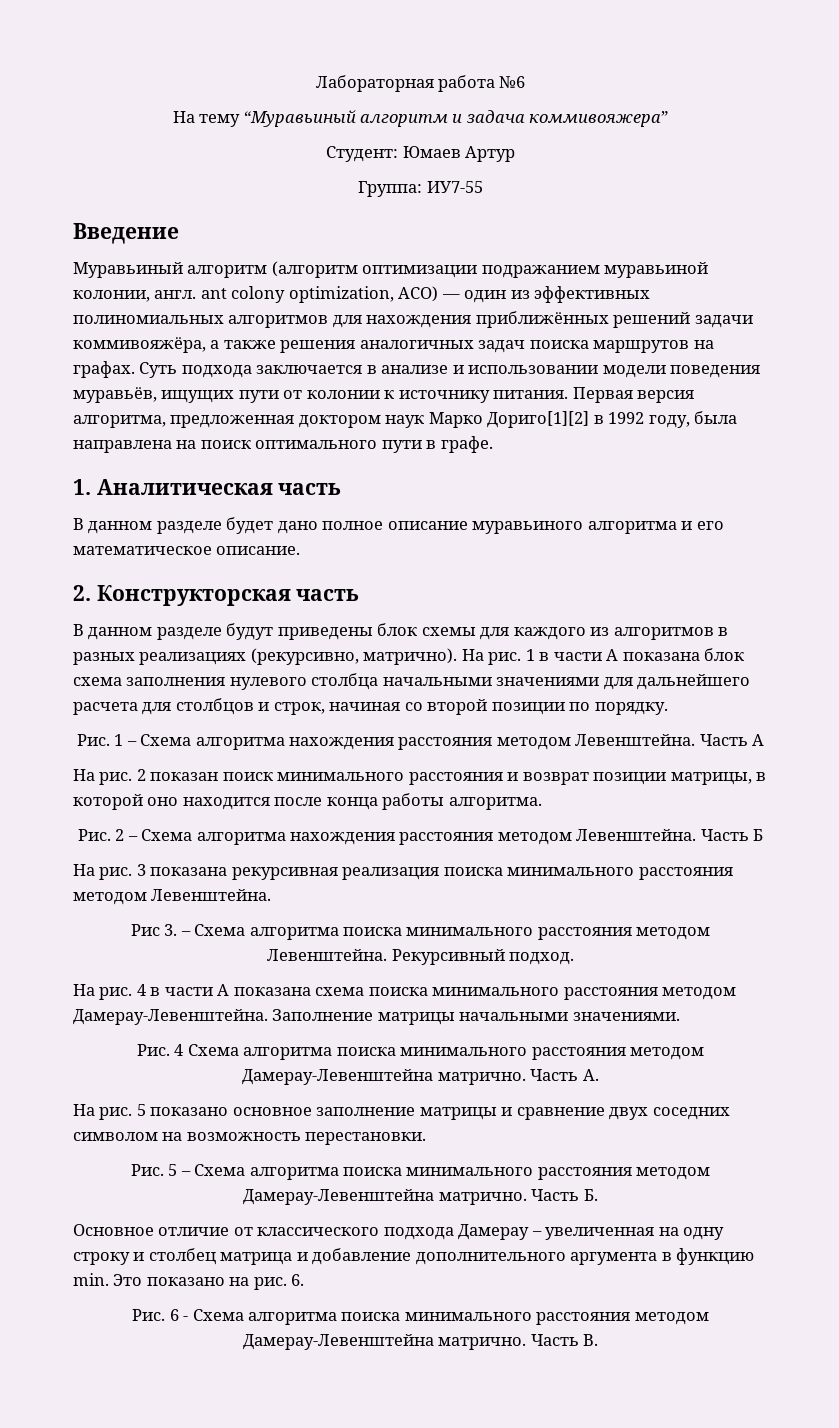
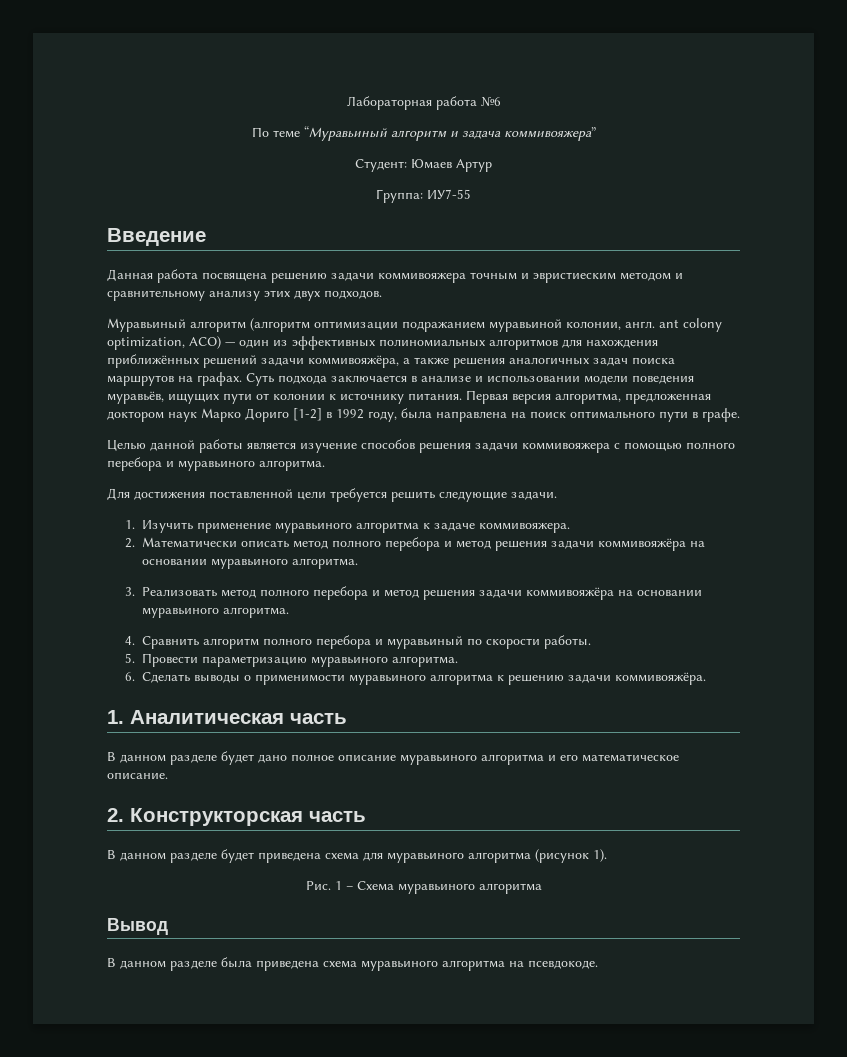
[172,111,241,127] На тему -> [251,127,300,138] По теме
(179, 233) none -> [107,269,683,283] [107,290,382,301] // Данная работа посвящена решению задачи коммивояжера точным и эвристиеским методом и сравнительному анализу этих двух подходов.
[487,411,590,428] Дориго[1][2] -> [245,408,322,422] Дориго [1-2]
(493, 444) none -> [107,439,735,453] [107,457,325,471] [107,488,557,502] [124,520,571,533] [124,537,706,551] [142,558,359,569] [124,586,703,600] [142,607,290,618] [124,635,592,649] [124,653,459,667] [124,672,707,685] // Целью данной работы является изучение способов решения задачи коммивояжера с помощью полного перебора и муравьиного алгоритма. // Для достижения поставленной цели требуется решить следующие задачи. // 1. Изучить применение муравьиного алгоритма к задаче коммивояжера. // 2. Математически описать метод полного перебора и метод решения задачи коммивояжёра на основании муравьиного алгоритма. // 3. Реализовать метод полного перебора и метод решения задачи коммивояжёра на основании муравьиного алгоритма. // 4. Сравнить алгоритм полного перебора и муравьиный по скорости работы. // 5. Провести параметризацию муравьиного алгоритма. // 6. Сделать выводы о применимости муравьиного алгоритма к решению задачи коммивояжёра.
[226,623,729,640] [73,648,745,665] [73,673,751,690] [73,698,668,715] будут приведены блок схемы для каждого из алгоритмов в разных реализациях (рекурсивно, матрично). На рис. 1 в части А показана блок схема заполнения нулевого столбца начальными значениями для дальнейшего расчета для столбцов и строк, начиная со второй позиции по порядку. -> [221,849,607,863] будет приведена схема для муравьиного алгоритма (рисунок 1).
[195,734,765,750] [73,769,767,785] [73,793,542,810] [77,829,764,845] [73,864,733,880] [73,889,272,905] [130,924,711,940] [267,949,574,965] [73,984,737,1000] [73,1009,680,1025] [136,1044,705,1060] [242,1069,599,1085] [73,1104,730,1120] [73,1132,427,1145] [130,1164,711,1180] [243,1189,598,1205] [73,1224,725,1240] [73,1248,755,1265] [73,1273,305,1290] [132,1309,709,1325] [242,1334,599,1350] алгоритма нахождения расстояния методом Левенштейна. Часть А // На рис. 2 показан поиск минимального расстояния и возврат позиции матрицы, в которой оно находится после конца работы алгоритма. // Рис. 2 – Схема алгоритма нахождения расстояния методом Левенштейна. Часть Б // На рис. 3 показана рекурсивная реализация поиска минимального расстояния методом Левенштейна. // Рис 3. – Схема алгоритма поиска минимального расстояния методом Левенштейна. Рекурсивный подход. // На рис. 4 в части А показана схема поиска минимального расстояния методом Дамерау-Левенштейна. Заполнение матрицы начальными значениями. // Рис. 4 Схема алгоритма поиска минимального расстояния методом Дамерау-Левенштейна матрично. Часть А. // На рис. 5 показано основное заполнение матрицы и сравнение двух соседних символом на возможность перестановки. // Рис. 5 – Схема алгоритма поиска минимального расстояния методом Дамерау-Левенштейна матрично. Часть Б. // Основное отличие от классического подхода Дамерау – увеличенная на одну строку и столбец матрица и добавление дополнительного аргумента в функцию min. Это показано на рис. 6. // Рис. 6 - Схема алгоритма поиска минимального расстояния методом Дамерау-Левенштейна матрично. Часть В. -> [397,883,542,894] [107,918,168,935] [107,957,598,971] муравьиного алгоритма // Вывод // В данном разделе была приведена схема муравьиного алгоритма на псевдокоде.

